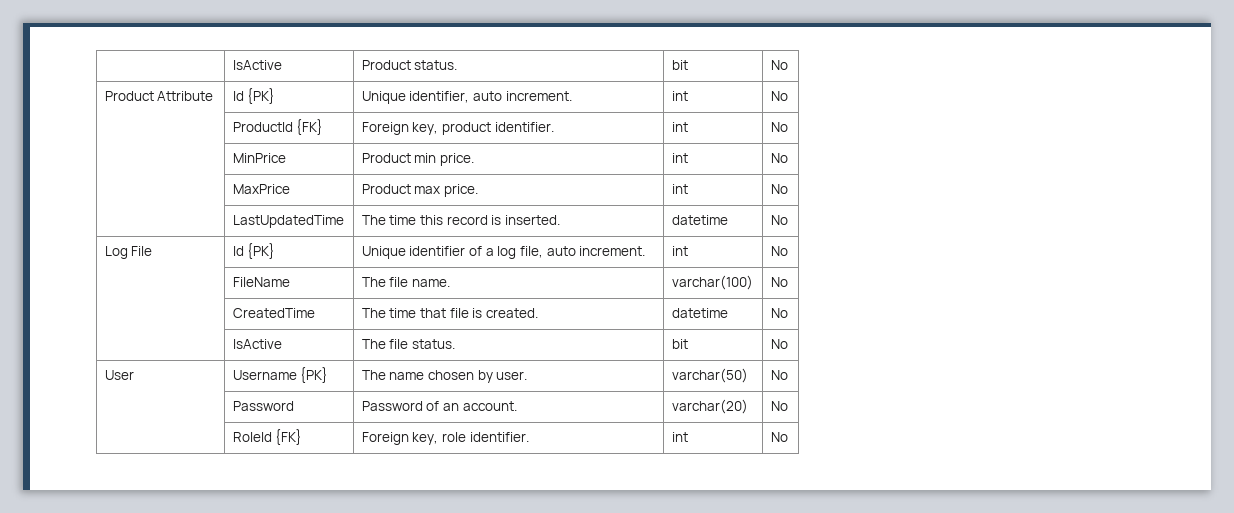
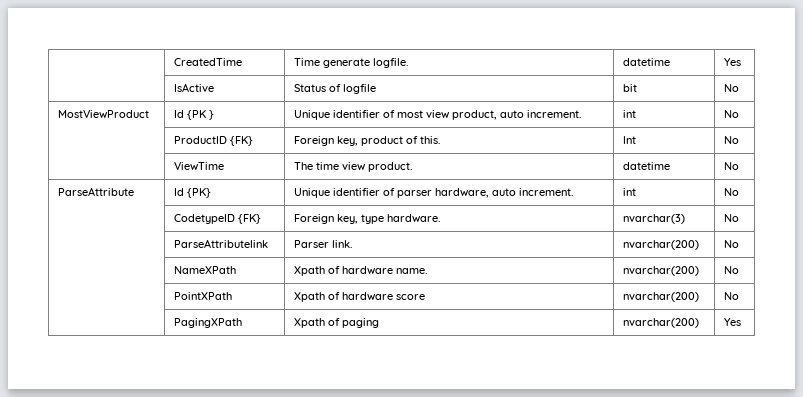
[232,60,282,70] [361,60,458,70] [671,60,688,70] [770,60,788,70] [104,91,214,101] [232,88,276,104] [361,91,572,104] [671,91,688,101] [770,91,788,101] [232,122,293,132] | IsActive | Product status. | bit | No // Product Attribute | Id {PK} | Unique identifier, auto increment. | int | No // | ProductId -> [173,58,242,66] [293,58,408,68] [622,58,670,66] [723,58,741,66] [173,83,214,92] [293,84,376,94] [622,84,637,92] [723,84,739,92] [57,110,149,118] [173,110,214,120] [293,110,581,120] [622,110,636,118] [723,110,739,118] [173,136,227,144] | CreatedTime | Time generate logfile. | datetime | Yes // | IsActive | Status of logfile | bit | No // MostViewProduct | Id {PK } | Unique identifier of most view product, auto increment. | int | No // | ProductID
[494,122,554,132] [671,122,688,132] [770,122,788,132] [232,153,286,163] [361,153,475,166] [671,153,688,163] [770,153,788,163] [232,184,290,194] [361,184,479,197] [671,184,688,194] [770,184,788,194] [232,215,344,228] [361,215,560,225] [671,215,728,225] [770,215,788,225] [104,246,153,259] identifier. | int | No // | MinPrice | Product min price. | int | No // | MaxPrice | Product max price. | int | No // | LastUpdatedTime | The time this record is inserted. | datetime | No // Log File -> [405,136,440,144] [622,136,636,144] [723,136,739,144] [173,162,224,170] [293,162,412,172] [622,162,670,170] [723,162,739,170] [57,187,134,196] of this. | Int | No // | ViewTime | The time view product. | datetime | No // ParseAttribute
[485,246,646,259] [671,246,688,256] [770,246,788,256] [232,277,290,287] [361,277,451,287] [671,275,753,290] [770,277,788,287] [232,308,315,318] [361,308,538,318] [671,308,728,318] [770,308,788,318] [232,339,282,349] [361,339,456,349] [671,339,688,349] [770,339,788,349] [104,370,134,380] [232,367,329,383] [361,370,528,383] [671,368,748,383] [770,370,788,380] [232,401,294,411] [361,401,517,411] [671,399,748,414] [770,401,788,411] [232,429,303,445] [361,432,529,445] [671,432,688,442] [770,432,788,442] a log file, auto increment. | int | No // | FileName | The file name. | varchar(100) | No // | CreatedTime | The time that file is created. | datetime | No // | IsActive | The file status. | bit | No // User | Username {PK} | The name chosen by user. | varchar(50) | No // | Password | Password of an account. | varchar(20) | No // | RoleId {FK} | Foreign key, role identifier. | int | No -> [396,188,573,198] [622,188,636,196] [723,188,739,196] [173,214,261,224] [293,214,440,224] [622,214,685,224] [723,214,739,222] [173,239,268,248] [293,240,352,248] [622,240,699,250] [723,240,739,248] [173,266,236,274] [293,266,427,276] [622,266,699,276] [723,266,739,274] [173,292,232,300] [293,292,425,302] [622,292,699,302] [723,292,739,300] [173,318,242,328] [293,318,379,328] [622,318,699,328] [723,318,741,326] parser hardware, auto increment. | int | No // | CodetypeID {FK} | Foreign key, type hardware. | nvarchar(3) | No // | ParseAttributelink | Parser link. | nvarchar(200) | No // | NameXPath | Xpath of hardware name. | nvarchar(200) | No // | PointXPath | Xpath of hardware score | nvarchar(200) | No // | PagingXPath | Xpath of paging | nvarchar(200) | Yes

